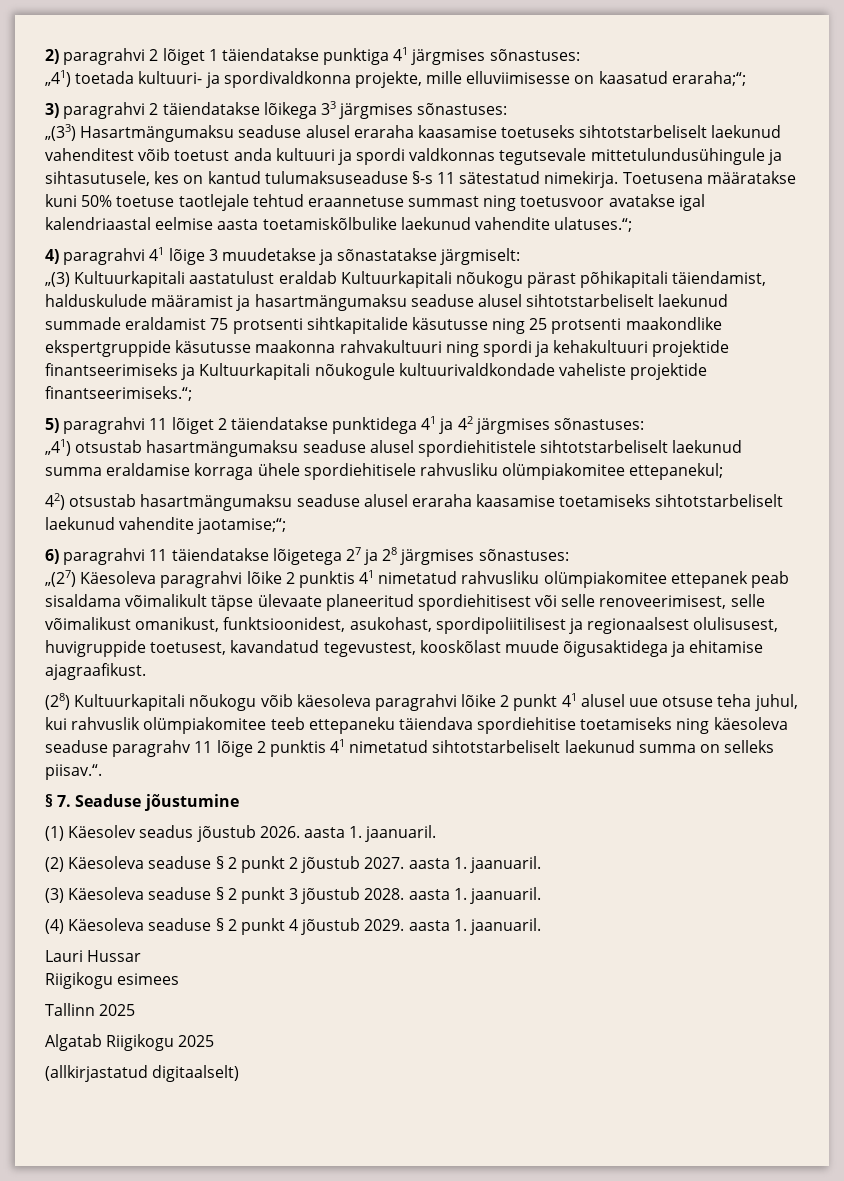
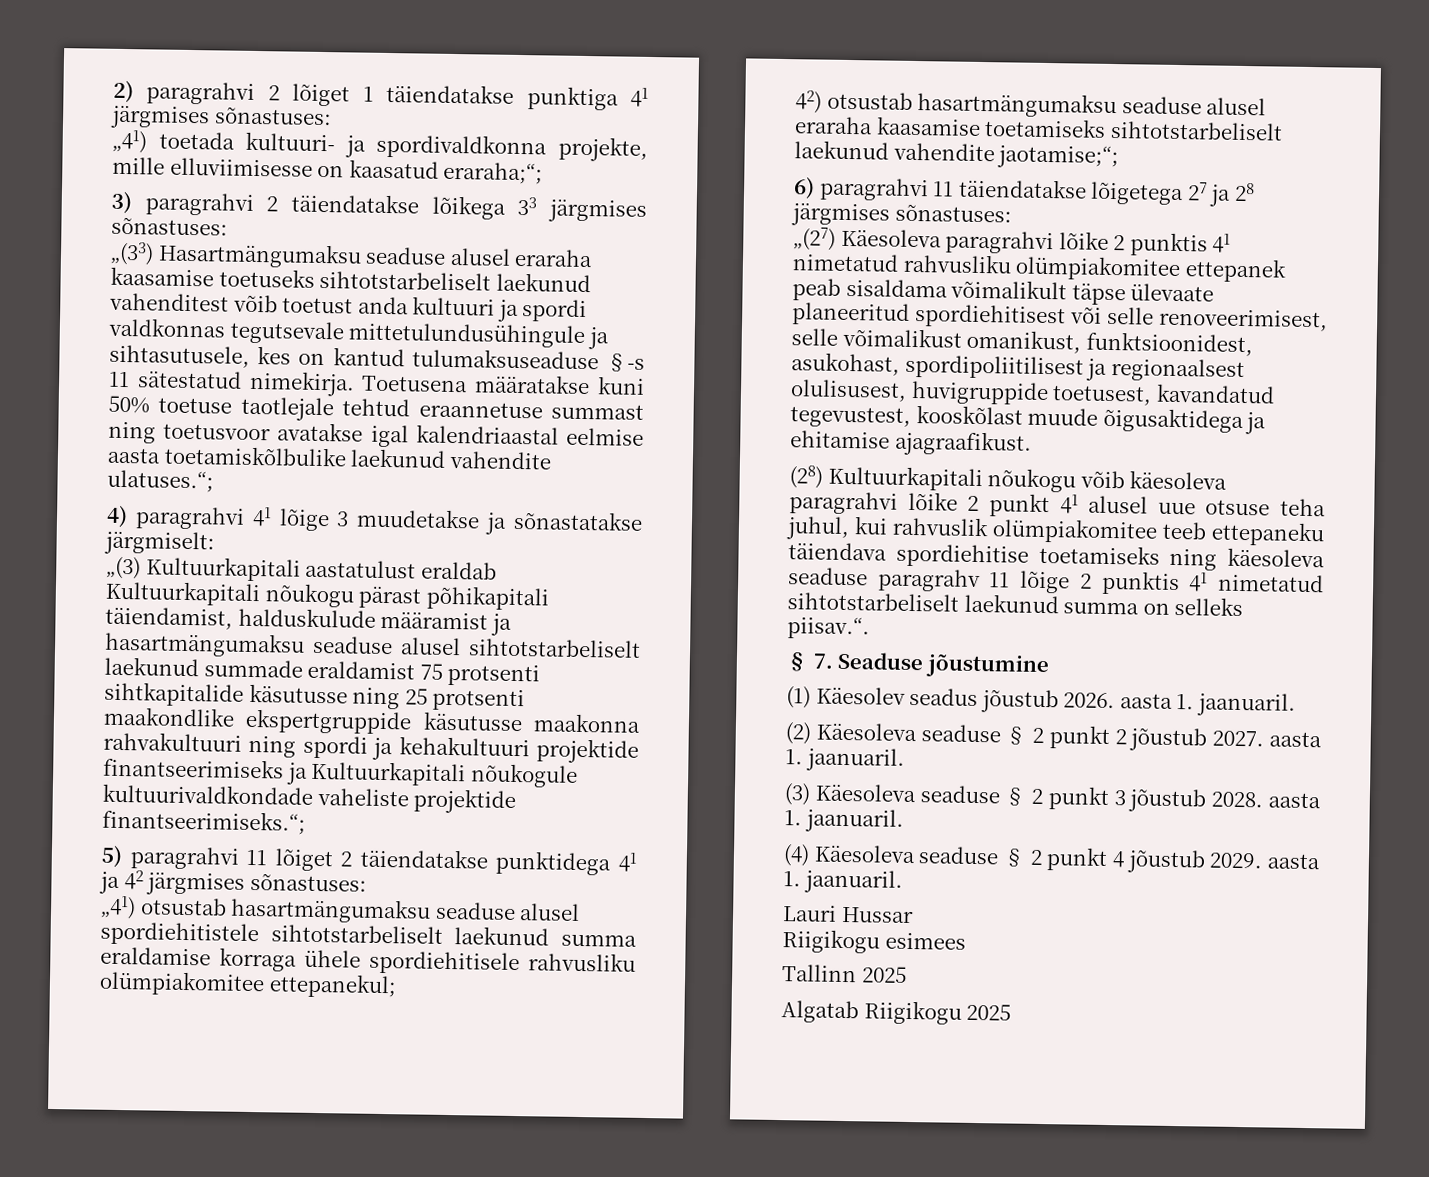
[45,1065,240,1082] // (allkirjastatud digitaalselt) -> (1012, 1012) none

